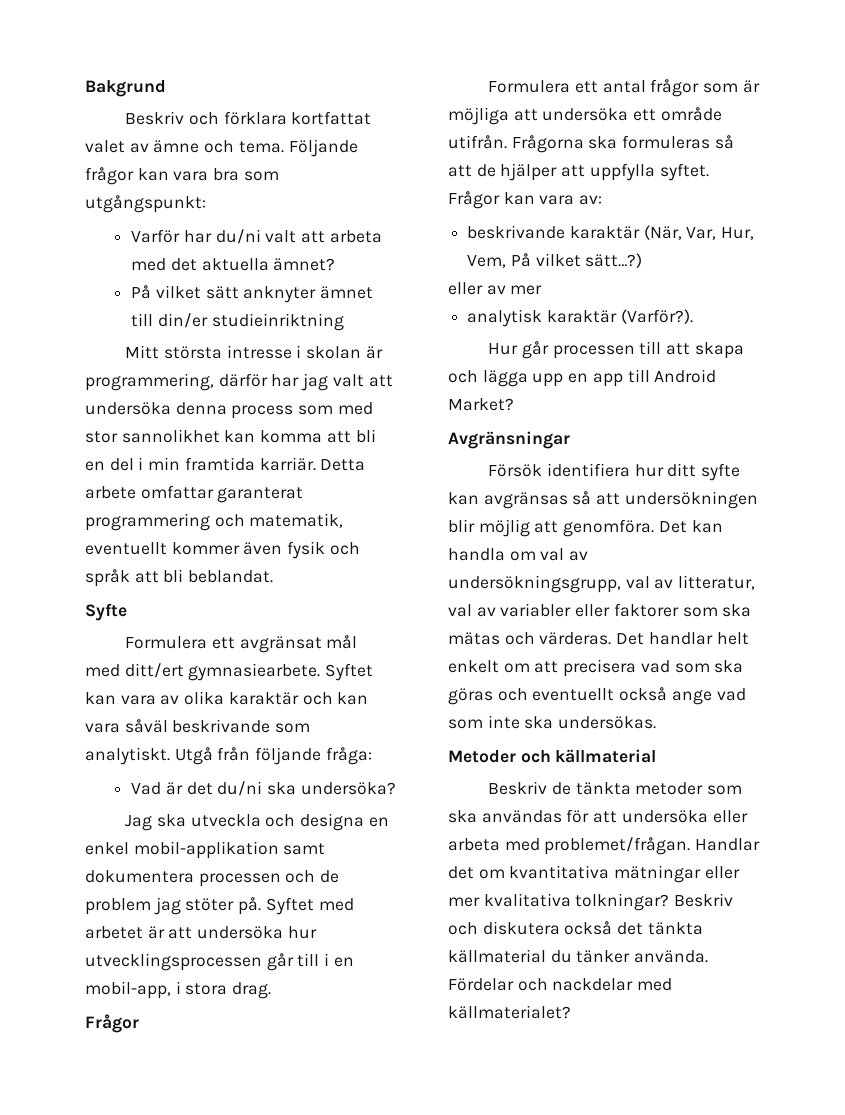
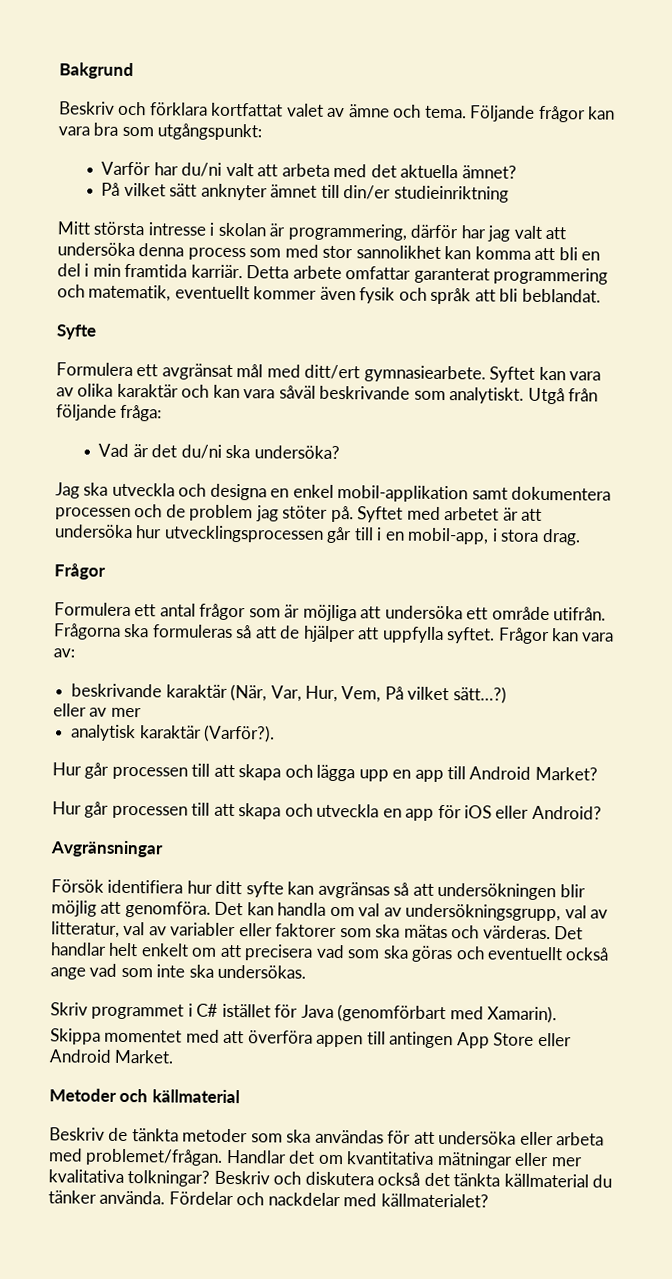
(514, 404) none -> [52,801,602,821] // Hur går processen till att skapa och utveckla en app för iOS eller Android?
(657, 722) none -> [50,1002,558,1024] [50,1028,572,1049] [49,1049,175,1064] // Skriv programmet i C# istället för Java (genomförbart med Xamarin). // Skippa momentet med att överföra appen till antingen App Store eller Android Market.

